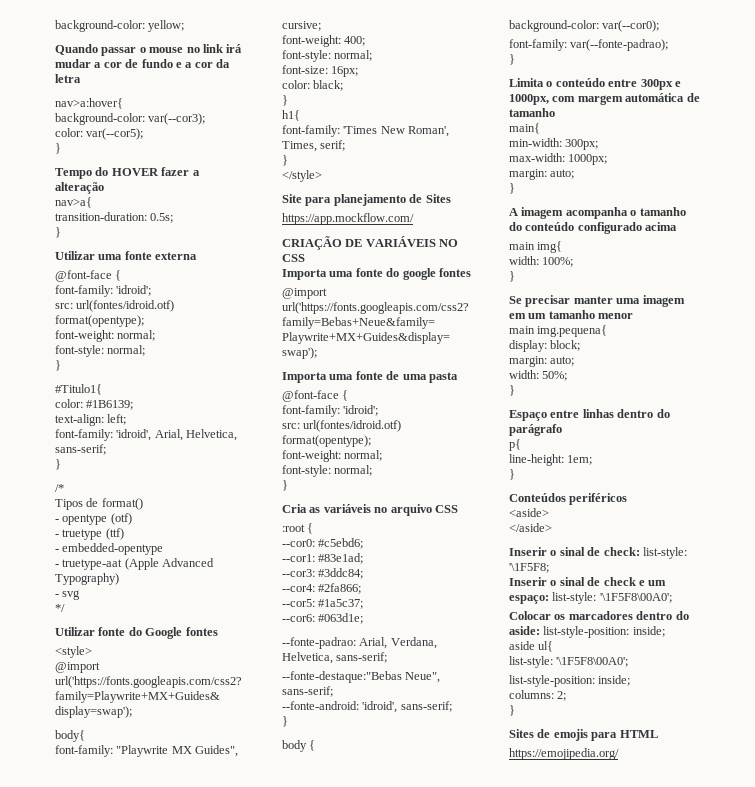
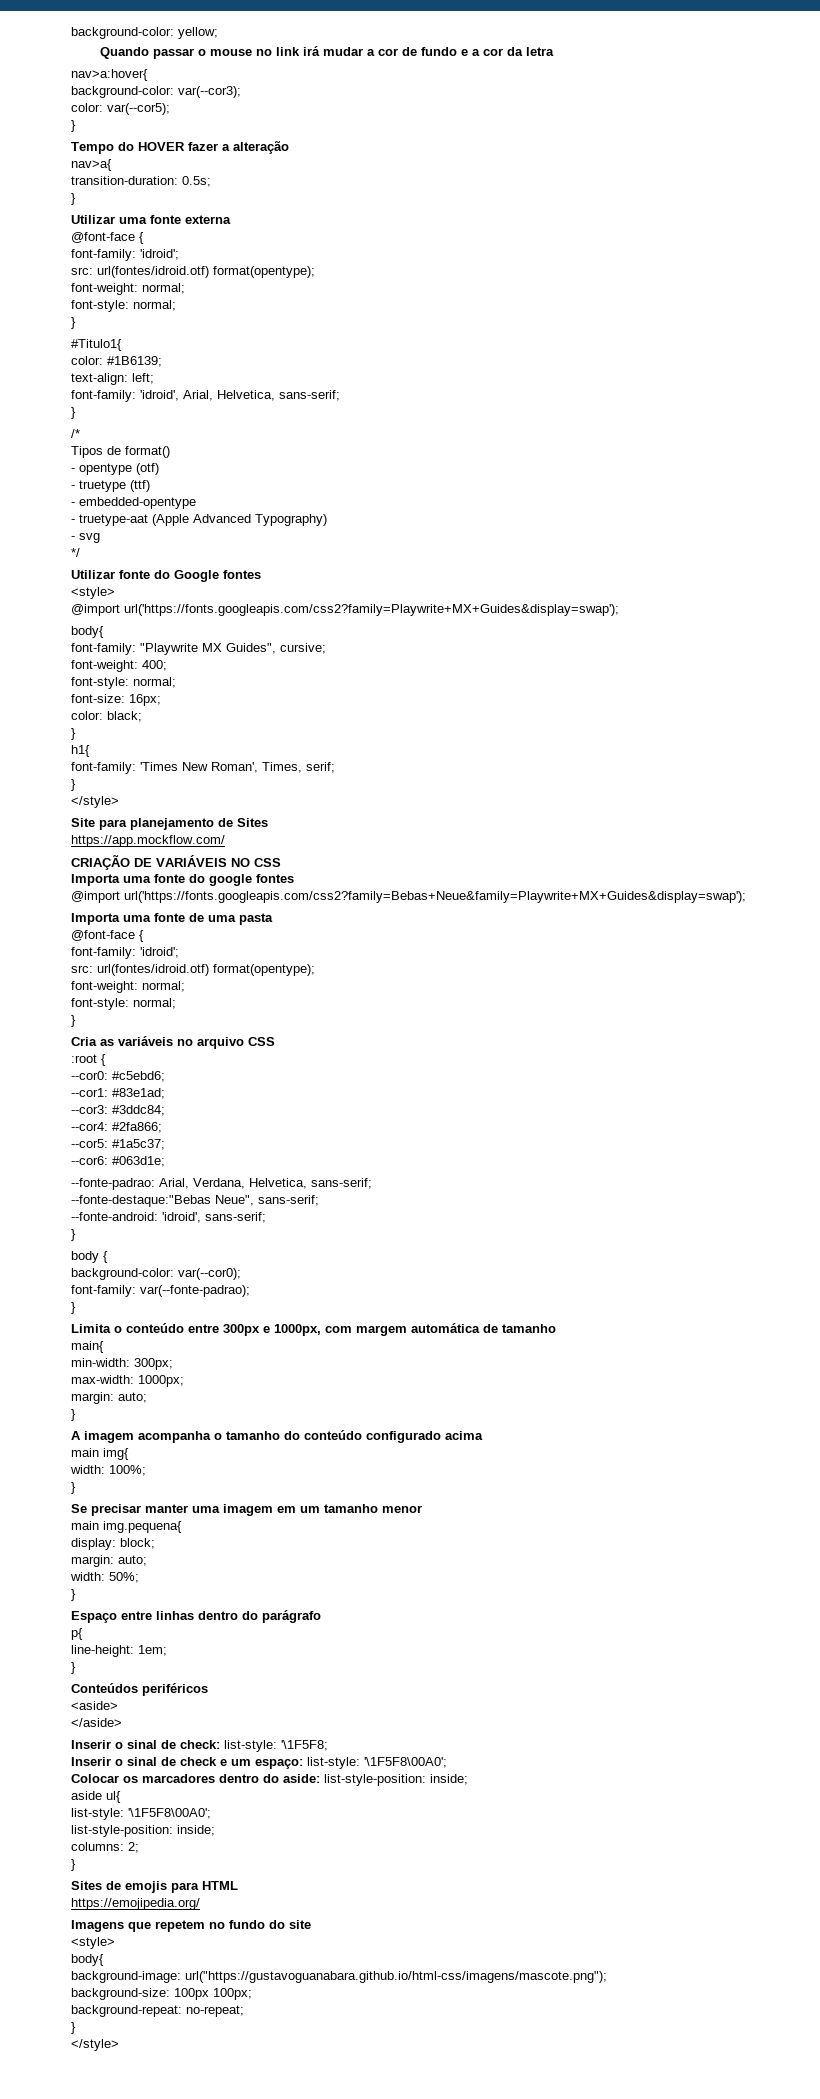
(619, 754) none -> [71,1920,311,1932] [71,1937,115,1949] [71,1954,104,1966] [71,1971,607,1983] [71,1988,252,2000] [71,2005,244,2017] [71,2022,76,2034] [71,2039,119,2051] // Imagens que repetem no fundo do site // <style> // body{ // background-image: url("https://gustavoguanabara.github.io/html-css/imagens/mascote.png"); // background-size: 100px 100px; // background-repeat: no-repeat; // } // </style>

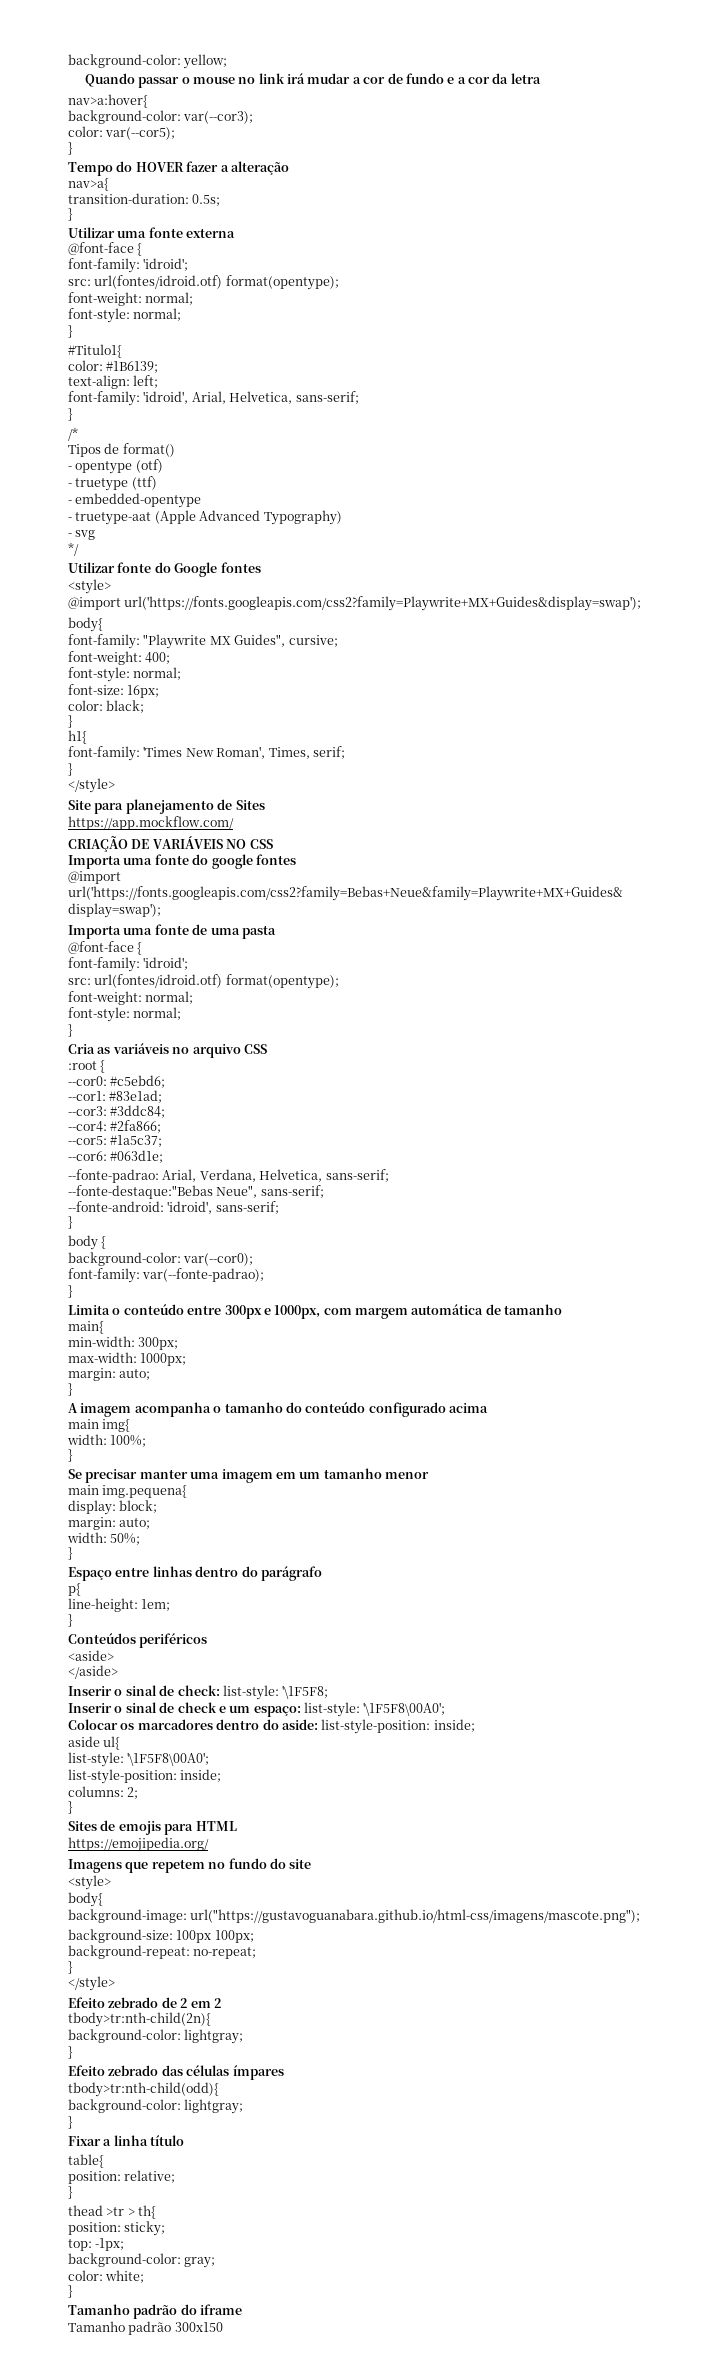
(119, 2045) none -> [68,1997,221,2008] [68,2012,211,2027] [68,2029,244,2044] [68,2046,73,2059] [68,2065,284,2080] [68,2082,219,2097] [68,2099,244,2114] [68,2116,73,2129] [68,2135,185,2146] [68,2154,104,2168] [68,2170,176,2184] [68,2186,73,2199] [68,2205,157,2219] [68,2221,166,2236] [68,2238,125,2251] [68,2253,216,2268] [68,2270,145,2283] [68,2285,73,2298] [68,2304,243,2319] [68,2321,223,2335] // Efeito zebrado de 2 em 2 // tbody>tr:nth-child(2n){ // background-color: lightgray; // } // Efeito zebrado das células ímpares // tbody>tr:nth-child(odd){ // background-color: lightgray; // } // Fixar a linha título // table{ // position: relative; // } // thead >tr > th{ // position: sticky; // top: -1px; // background-color: gray; // color: white; // } // Tamanho padrão do iframe // Tamanho padrão 300x150

